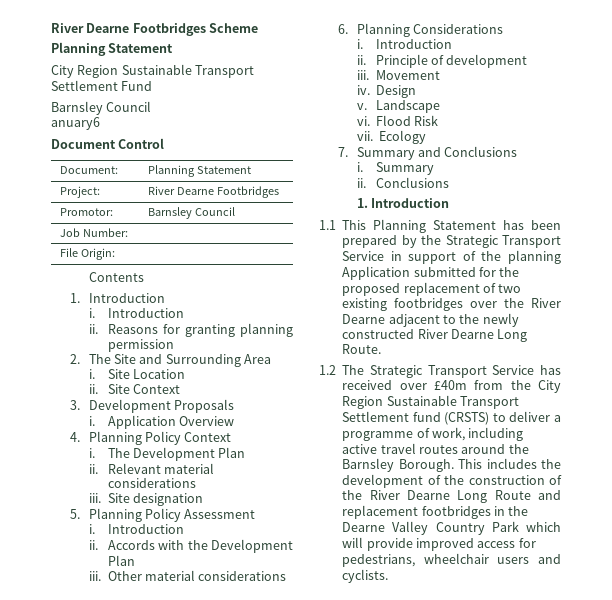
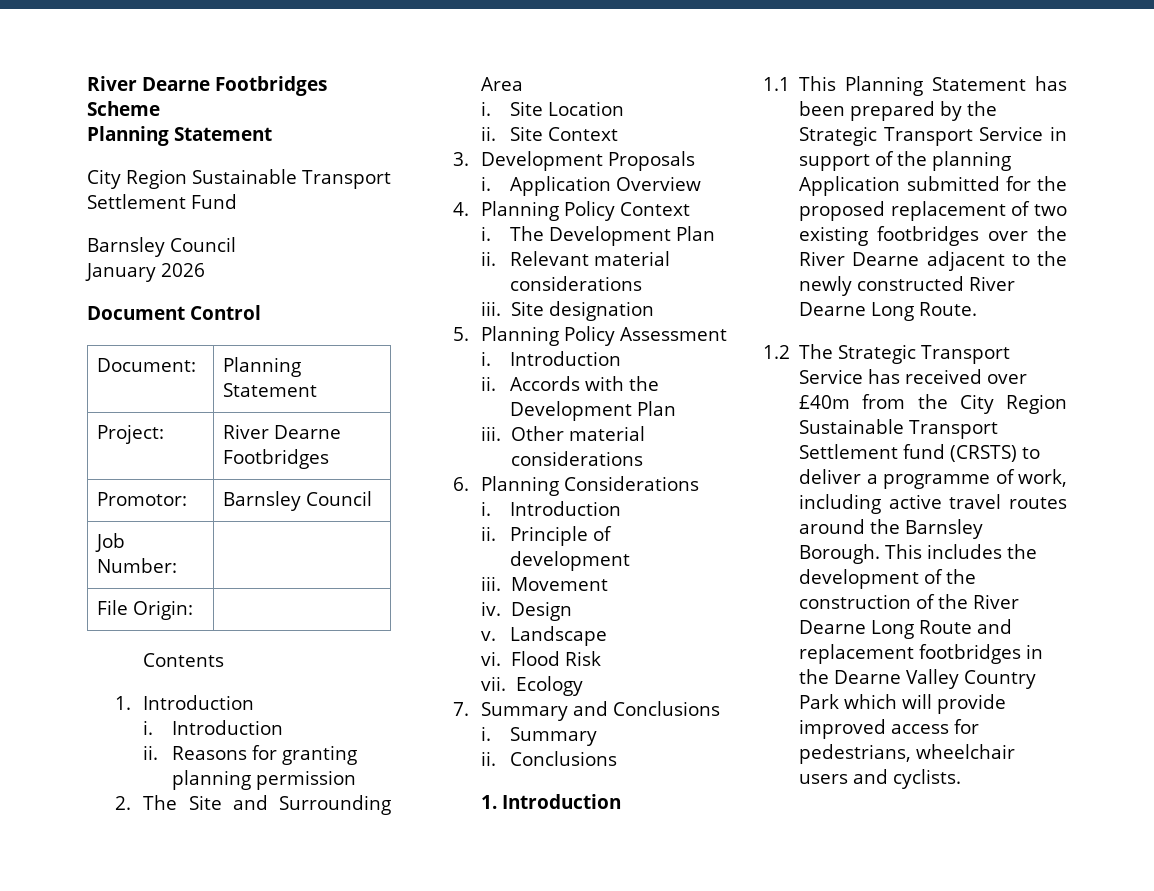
[51,117,100,130] anuary6 -> [85,263,205,282] January 2026

